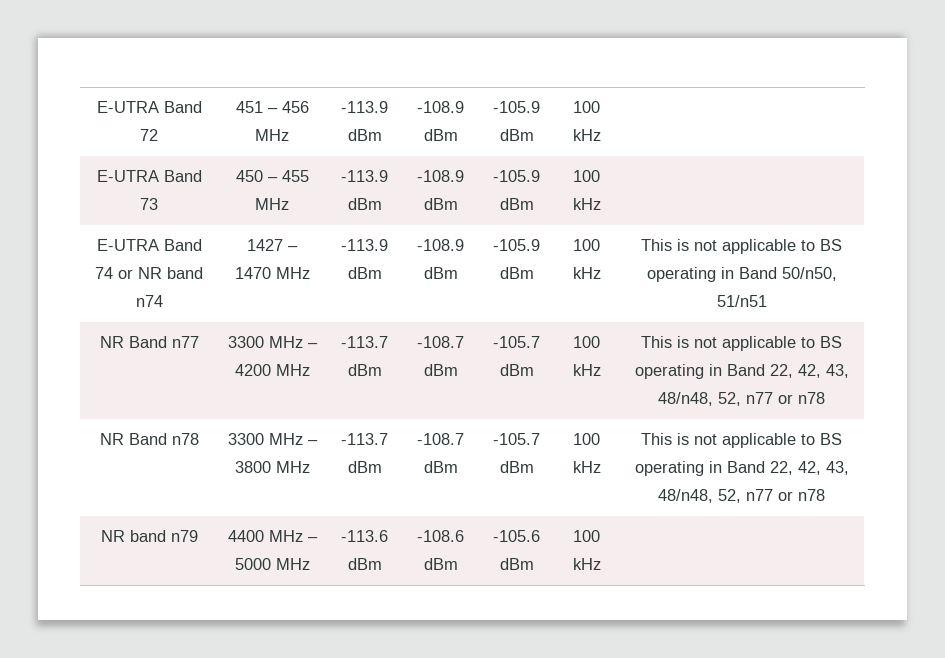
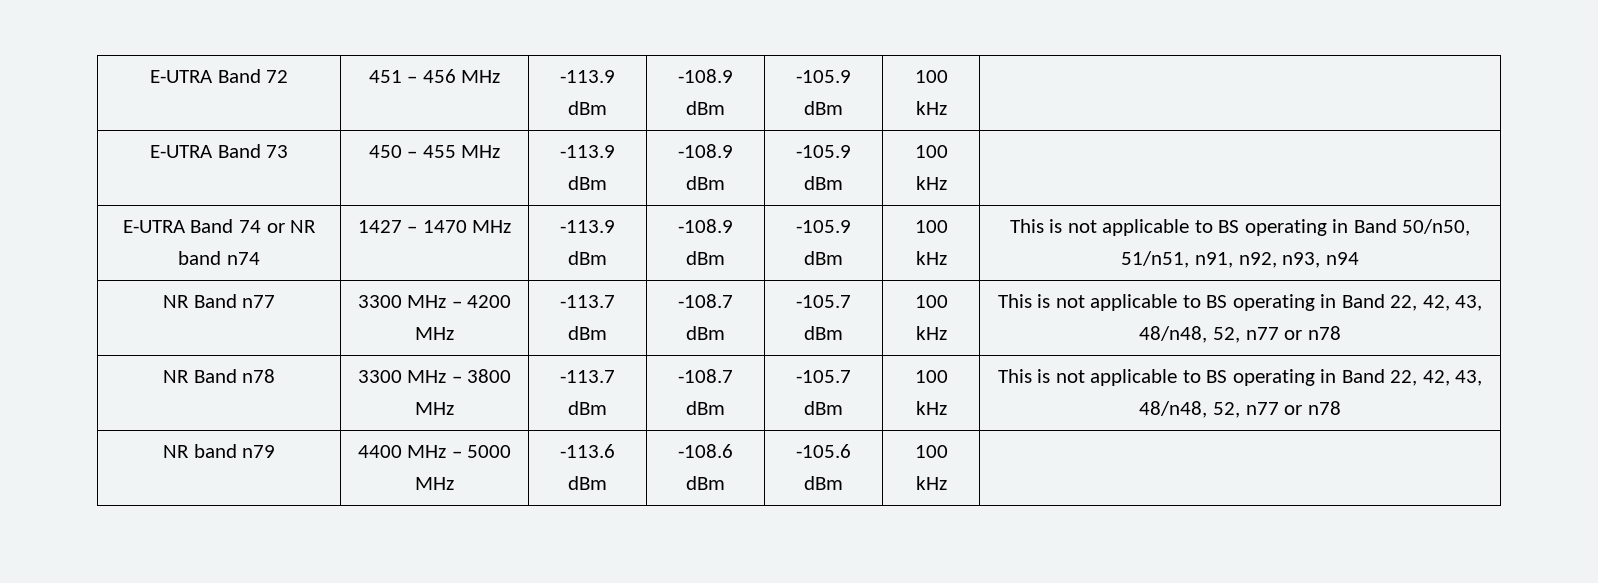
[716,295,767,307] 51/n51 -> [1121,251,1359,268] 51/n51, n91, n92, n93, n94

